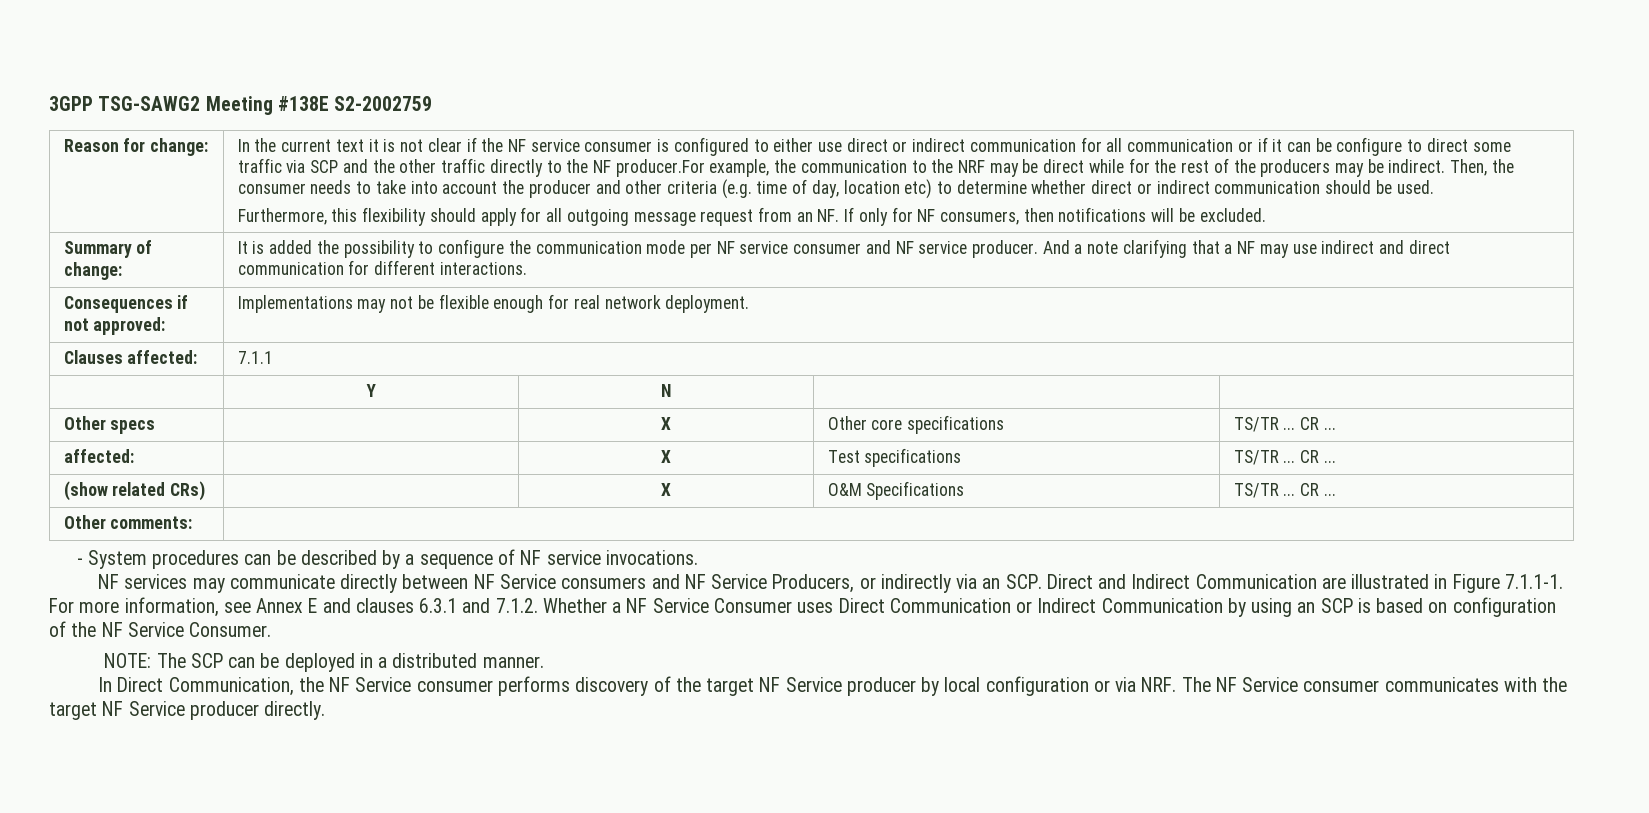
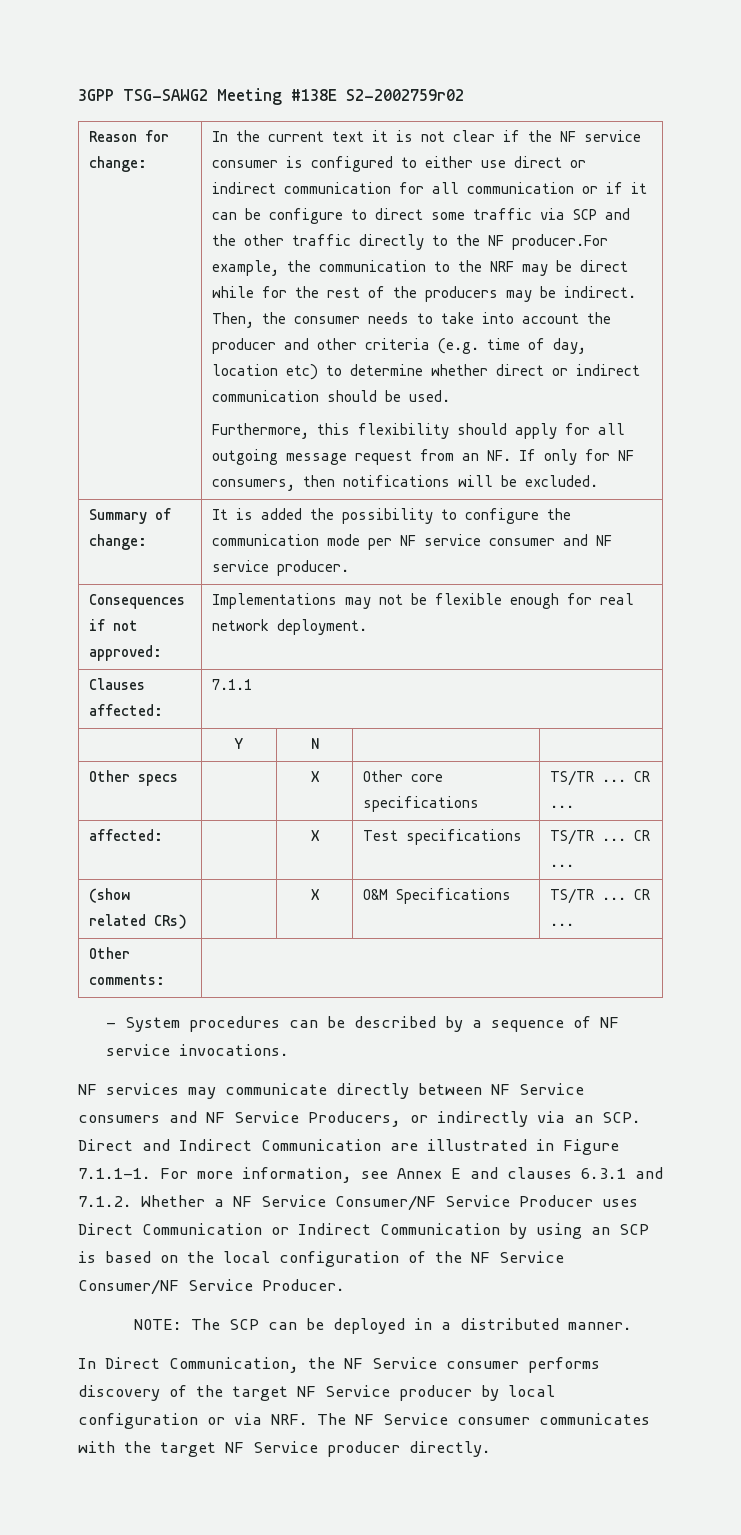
[334,96,433,111] S2-2002759 -> [346,89,464,101] S2-2002759r02
[1042,239,1450,258] [237,260,527,275] And a note clarifying that a NF may use indirect and direct communication for different interactions. -> (349, 568) none
[713,598,792,613] Consumer -> [335,1195,593,1211] Consumer/NF Service Producer
(1448, 607) none -> [187,1251,270,1263] the local
[189,622,272,637] Consumer. -> [78,1279,345,1295] Consumer/NF Service Producer.

